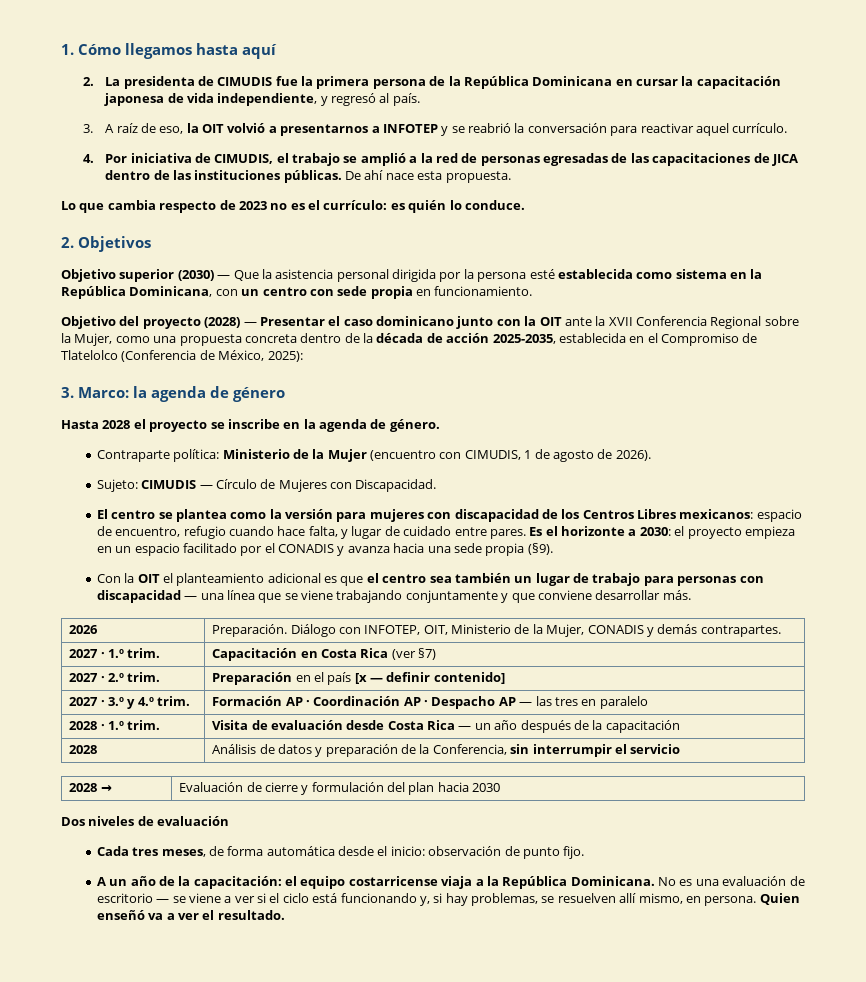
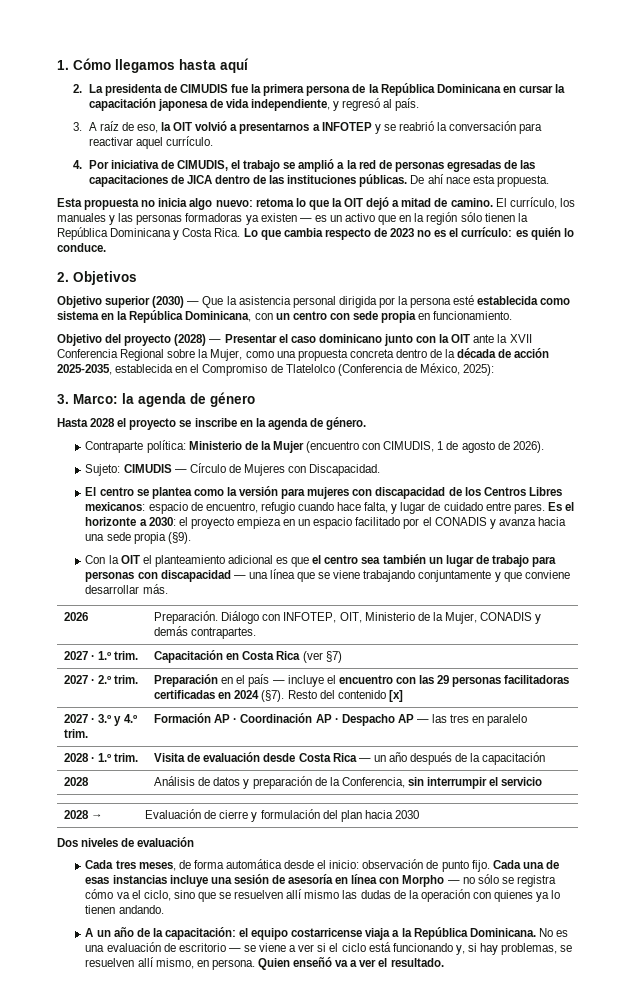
(511, 177) none -> [57,197,575,210] [57,212,528,225] [57,227,241,240] Esta propuesta no inicia algo nuevo: retoma lo que la OIT dejó a mitad de camino. El currículo, los manuales y las personas formadoras ya existen — es un activo que en la región sólo tienen la República Dominicana y Costa Rica.
[354,672,505,684] [x — definir contenido] -> [272,675,570,687] [154,690,403,702] — incluye el encuentro con las 29 personas facilitadoras certificadas en 2024 (§7). Resto del contenido [x]
(585, 852) none -> [492,860,560,869] [85,874,557,887] [85,889,561,902] [85,905,164,914] Cada una de esas instancias incluye una sesión de asesoría en línea con Morpho — no sólo se registra cómo va el ciclo, sino que se resuelven allí mismo las dudas de la operación con quienes ya lo tienen andando.

